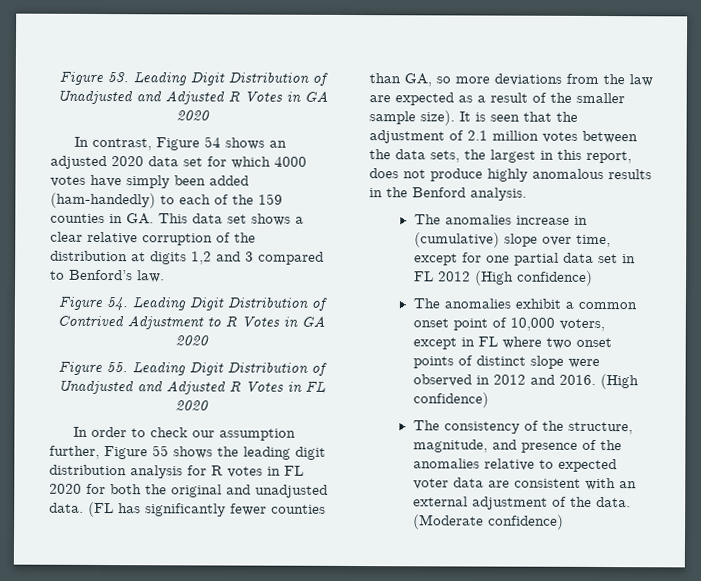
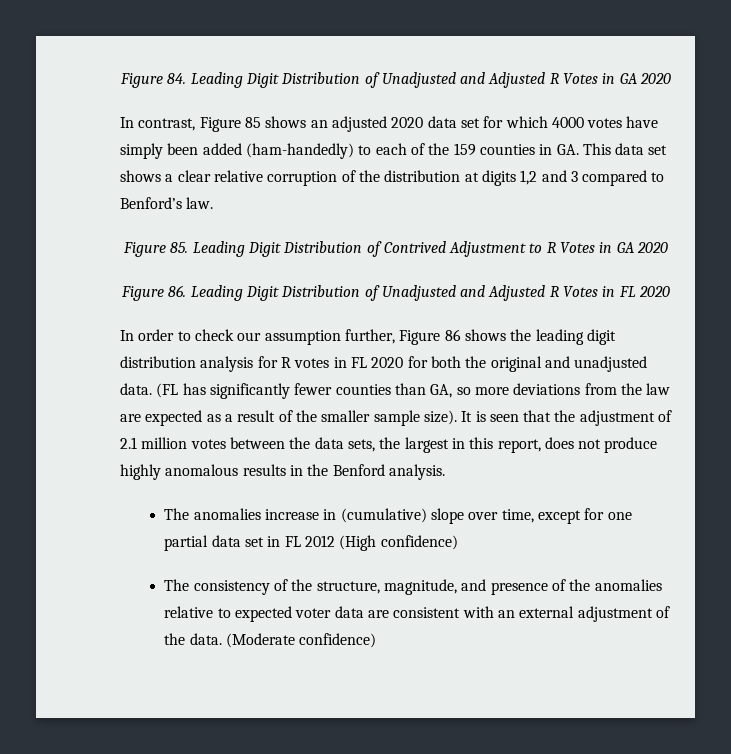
[58,70,129,86] Figure 53. -> [119,73,187,88] Figure 84.
[204,136,222,148] 54 -> [244,117,261,128] 85
[105,297,128,311] 54. -> [170,242,189,253] 85.
[105,362,128,373] 55. -> [168,285,187,297] 86.
[152,445,169,457] 55 -> [444,329,461,341] 86
[412,298,637,310] [412,317,605,332] [412,336,612,350] [412,355,600,369] [412,374,639,390] [412,392,489,408] // The anomalies exhibit a common onset point of 10,000 voters, except in FL where two onset points of distinct slope were observed in 2012 and 2016. (High confidence) -> (458, 542) none

